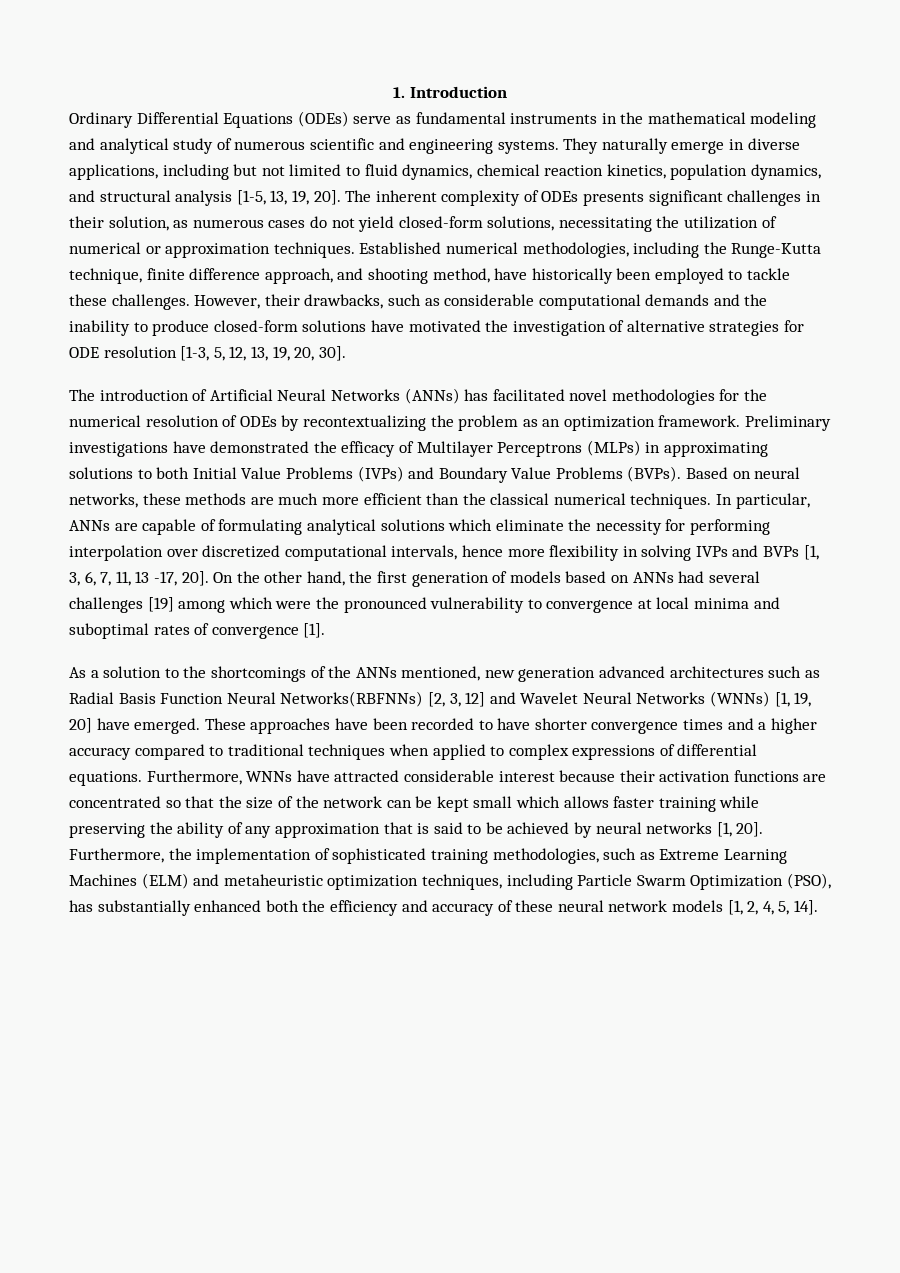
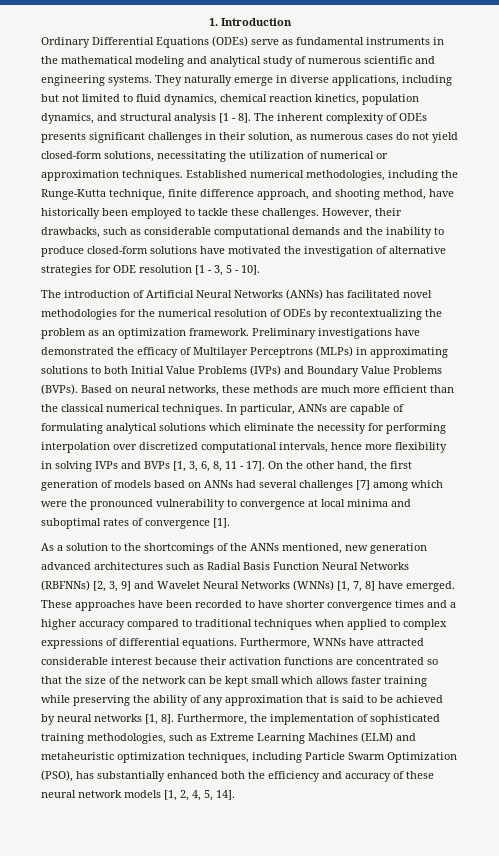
[236,190,341,205] [1-5, 13, 19, 20]. -> [219,113,251,123] [1 - 8].
[180,346,346,361] [1-3, 5, 12, 13, 19, 20, 30]. -> [195,265,260,276] [1 - 3, 5 - 10].
[100,571,209,586] 7, 11, 13 -17, 20]. -> [213,461,265,472] 8, 11 - 17].
[147,597,174,612] [19] -> [356,480,370,490] [7]
[280,691,424,707] Networks(RBFNNs) -> [360,562,409,570] [41,580,90,591] Networks (RBFNNs)
[465,692,486,707] 12] -> [121,581,131,591] 9]
[794,692,812,707] [69,718,92,733] 19, 20] -> [353,581,375,592] 7, 8]
[736,822,764,837] 20]. -> [161,714,174,724] 8].

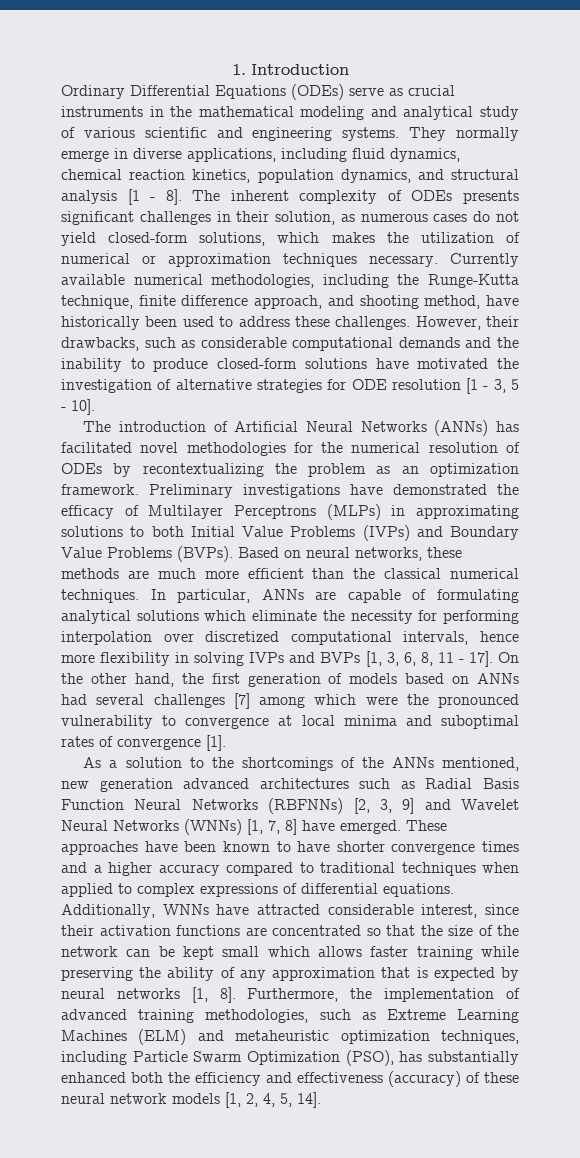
[296,37,364,45] fundamental -> [408,85,455,96] crucial
[308,58,361,64] numerous -> [83,127,135,138] various
[184,75,232,86] naturally -> [455,127,519,141] normally
[41,94,133,102] but not limited to -> (347, 155) none
[157,151,226,162] necessitating -> [277,232,375,243] which makes
[122,170,247,181] techniques. Established -> [283,253,519,267] [61,274,125,285] techniques necessary. Currently available
[131,208,228,219] employed to tackle -> [182,316,290,327] used to address
[195,600,242,608] recorded -> [222,841,270,852] known
[240,638,310,649] Furthermore, -> [61,904,155,918] Additionally,
[111,657,197,665] interest because -> [421,904,519,918] interest, since
[342,695,443,703] said to be achieved -> [433,967,495,981] expected
[370,714,440,725] sophisticated -> [61,1009,127,1020] advanced
[345,773,391,782] accuracy -> [297,1071,461,1087] effectiveness (accuracy)

